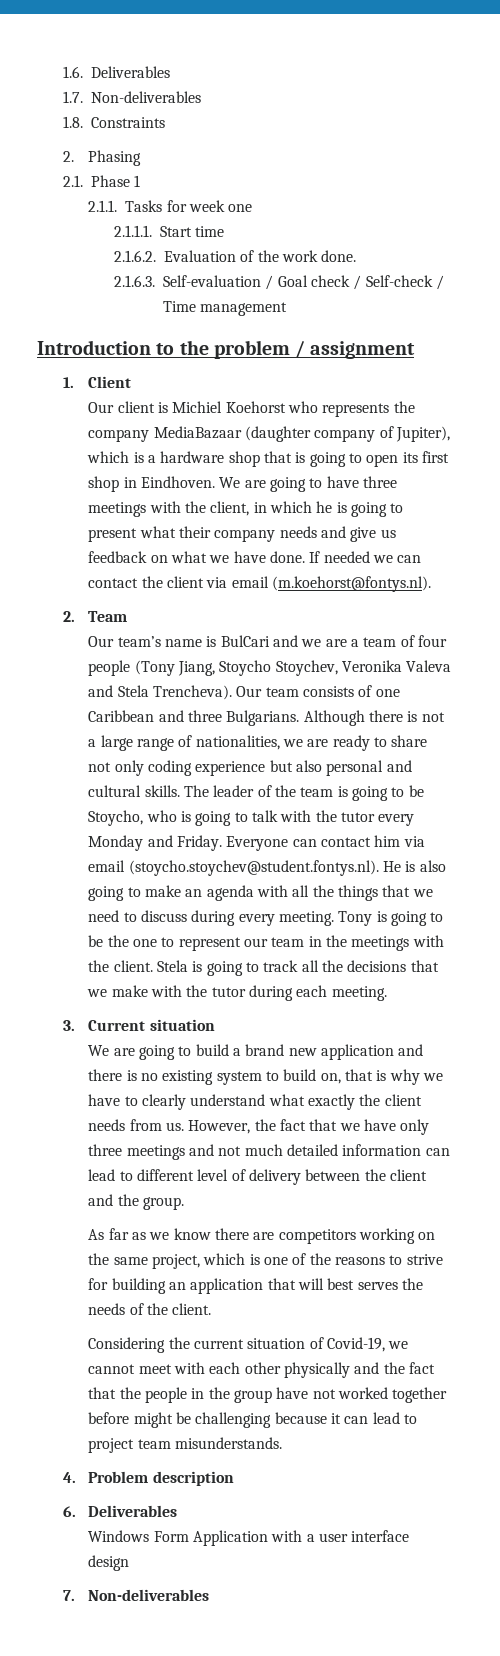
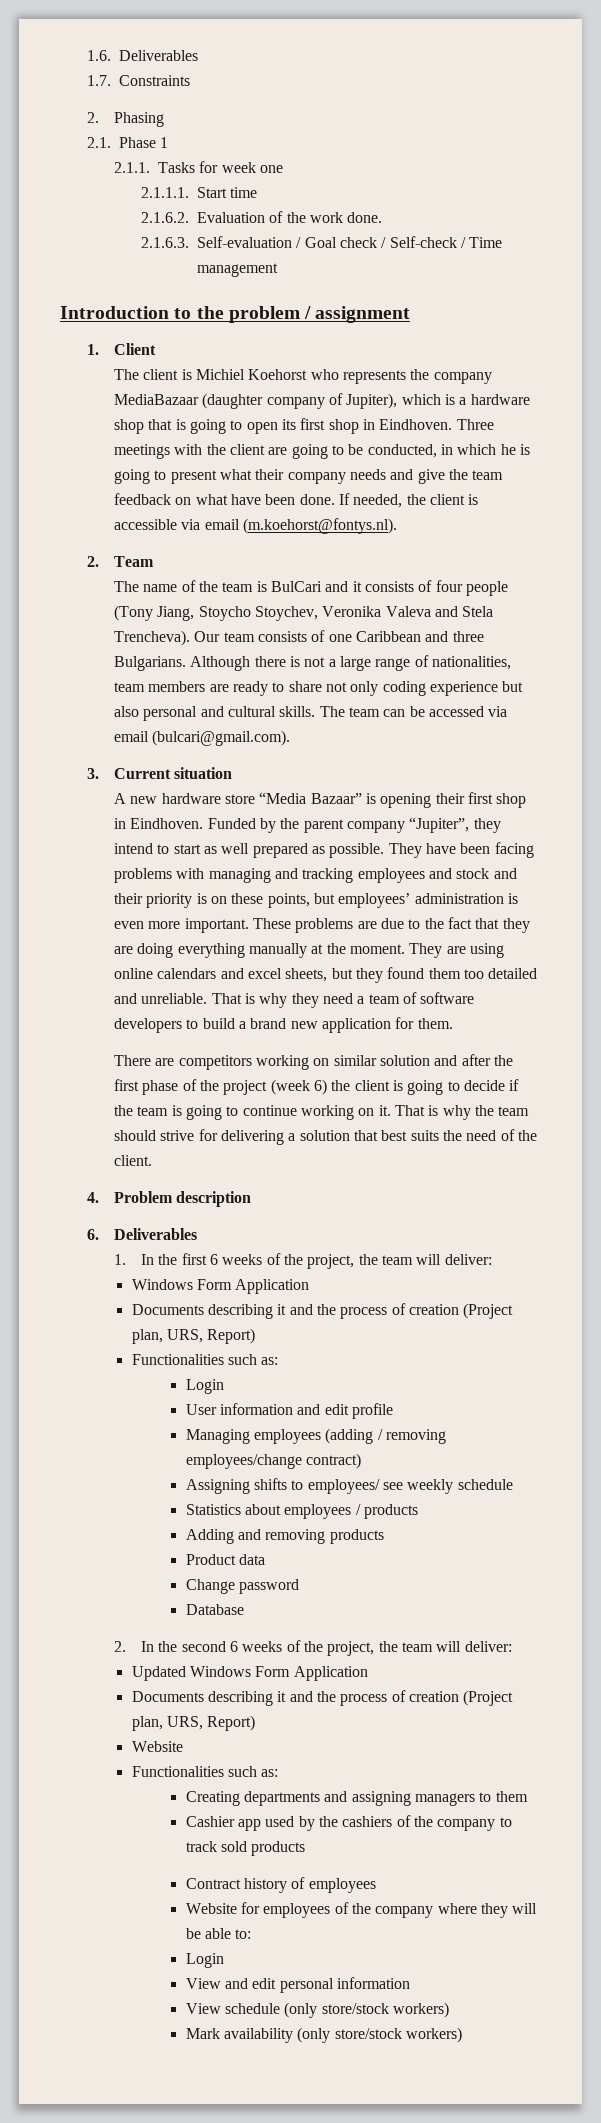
[90,91,201,103] [62,116,83,128] Non-deliverables // 1.8. -> (112, 80) none
[88,402,115,413] Our -> [114,369,140,380] The
[219,476,397,492] [88,501,250,517] We are going to have three meetings with the client, -> [456,419,494,430] [114,444,437,459] Three meetings with the client are going to be conducted,
[380,529,396,538] us -> [448,469,504,480] the team
[209,551,422,563] [88,576,204,588] we have done. If needed we can contact the client -> [231,493,479,508] [114,519,178,530] have been done. If needed, the client is accessible
[88,635,397,647] Our team’s name is BulCari and we are a team -> [114,580,414,592] The name of the team is BulCari and it consists
[282,739,303,747] we -> [114,681,206,692] team members
[213,785,424,801] [88,810,415,826] [88,835,425,851] [88,860,446,876] [88,885,433,901] [88,910,444,926] [88,935,444,951] [88,960,439,976] [87,985,387,1001] [62,1019,215,1031] [88,1045,175,1060] leader of the team is going to be Stoycho, who is going to talk with the tutor every Monday and Friday. Everyone can contact him via email (stoycho.stoychev@student.fontys.nl). He is also going to make an agenda with all the things that we need to discuss during every meeting. Tony is going to be the one to represent our team in the meetings with the client. Stela is going to track all the decisions that we make with the tutor during each meeting. // 3. Current situation // We are going -> [348,706,508,717] [114,730,291,746] [87,767,233,779] [114,792,527,808] [114,817,501,833] [114,842,534,858] [114,868,517,883] [114,893,518,908] [114,917,530,933] [114,943,504,958] [114,967,538,983] [114,992,475,1008] [114,1018,183,1033] team can be accessed via email (bulcari@gmail.com). // 3. Current situation // A new hardware store “Media Bazaar” is opening their first shop in Eindhoven. Funded by the parent company “Jupiter”, they intend to start as well prepared as possible. They have been facing problems with managing and tracking employees and stock and their priority is on these points, but employees’ administration is even more important. These problems are due to the fact that they are doing everything manually at the moment. They are using online calendars and excel sheets, but they found them too detailed and unreliable. That is why they need a team of software developers
[398,1044,424,1056] [88,1069,443,1085] [88,1094,422,1110] [88,1119,430,1135] [88,1144,450,1160] [88,1169,427,1185] [88,1194,184,1210] [88,1228,436,1244] [88,1253,443,1269] [88,1278,423,1294] [88,1303,212,1315] [88,1337,409,1353] [88,1362,435,1378] [88,1387,448,1403] [88,1412,417,1428] [88,1437,282,1453] and there is no existing system to build on, that is why we have to clearly understand what exactly the client needs from us. However, the fact that we have only three meetings and not much detailed information can lead to different level of delivery between the client and the group. // As far as we know there are competitors working on the same project, which is one of the reasons to strive for building an application that will best serves the needs of the client. // Considering the current situation of Covid-19, we cannot meet with each other physically and the fact that the people in the group have not worked together before might be challenging because it can lead to project team misunderstands. -> [395,1017,453,1029] [114,1054,513,1070] [114,1079,520,1095] [114,1105,530,1120] [114,1129,537,1145] [114,1155,153,1166] for them. // There are competitors working on similar solution and after the first phase of the project (week 6) the client is going to decide if the team is going to continue working on it. That is why the team should strive for delivering a solution that best suits the need of the client.
[88,1530,410,1546] [88,1555,130,1571] [62,1589,210,1601] Windows Form Application with a user interface design // 7. Non-deliverables -> [114,1253,492,1269] [131,1279,310,1294] [131,1303,514,1319] [131,1328,256,1344] [131,1354,279,1365] [185,1379,224,1394] [185,1403,393,1419] [185,1428,446,1444] [185,1453,362,1469] [185,1478,513,1494] [185,1504,418,1519] [185,1529,384,1544] [185,1554,266,1565] [185,1579,300,1594] [185,1604,244,1615] [114,1640,512,1656] [131,1666,368,1681] [131,1690,514,1706] [131,1715,256,1731] [131,1741,183,1752] [131,1766,279,1777] [185,1791,528,1806] [185,1815,512,1831] [185,1841,306,1856] [185,1877,376,1893] [185,1902,538,1918] [185,1928,252,1939] [185,1953,224,1968] [185,1977,410,1993] [185,2002,449,2018] [185,2027,462,2043] 1. In the first 6 weeks of the project, the team will deliver: // Windows Form Application // Documents describing it and the process of creation (Project plan, URS, Report) // Functionalities such as: // Login // User information and edit profile // Managing employees (adding / removing employees/change contract) // Assigning shifts to employees/ see weekly schedule // Statistics about employees / products // Adding and removing products // Product data // Change password // Database // 2. In the second 6 weeks of the project, the team will deliver: // Updated Windows Form Application // Documents describing it and the process of creation (Project plan, URS, Report) // Website // Functionalities such as: // Creating departments and assigning managers to them // Cashier app used by the cashiers of the company to track sold products // Contract history of employees // Website for employees of the company where they will be able to: // Login // View and edit personal information // View schedule (only store/stock workers) // Mark availability (only store/stock workers)

